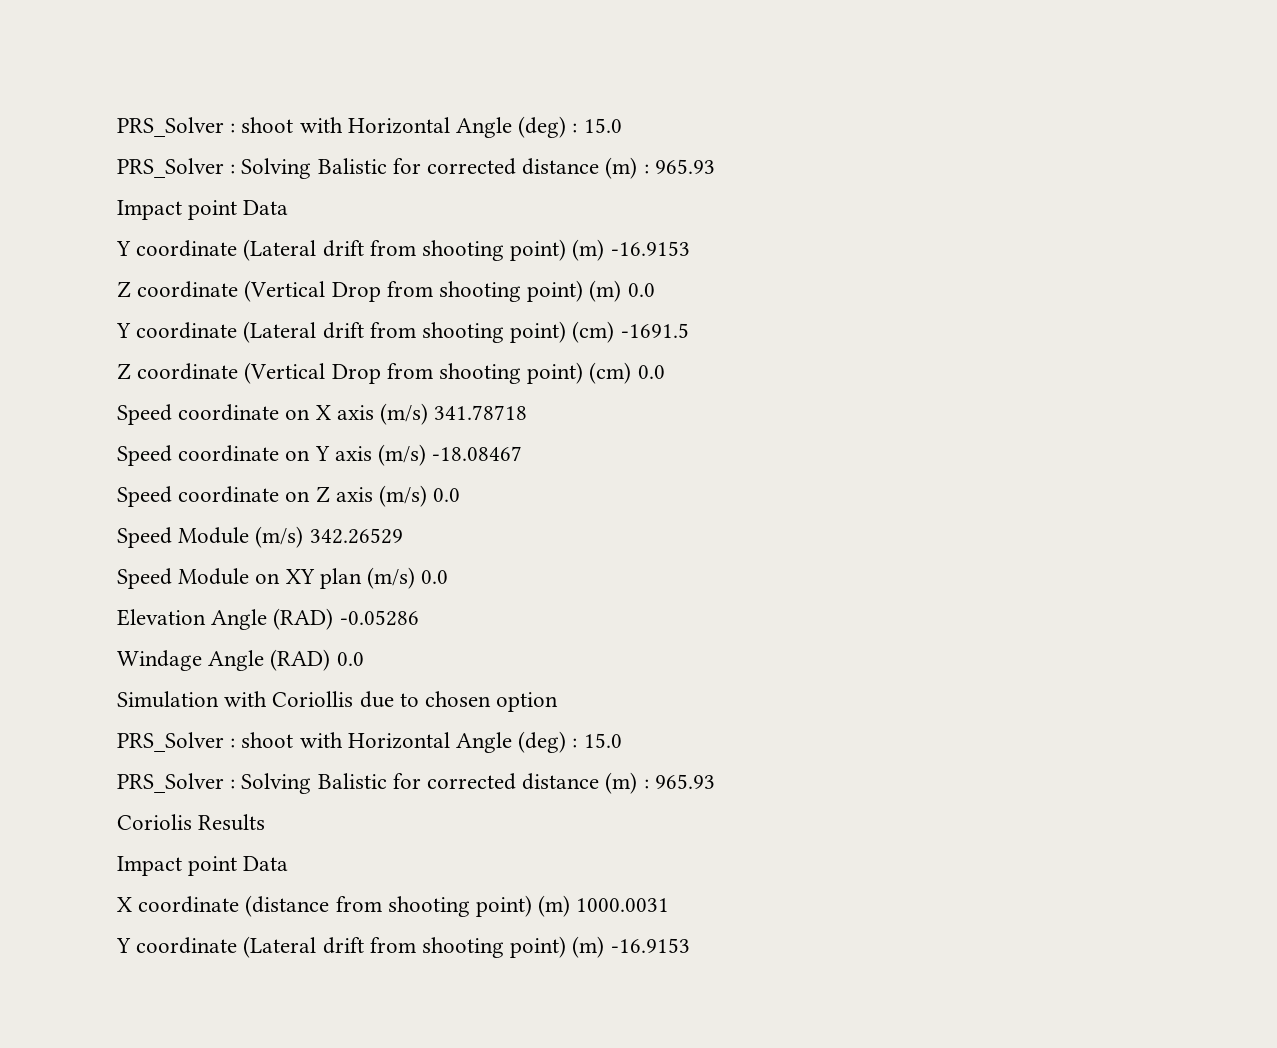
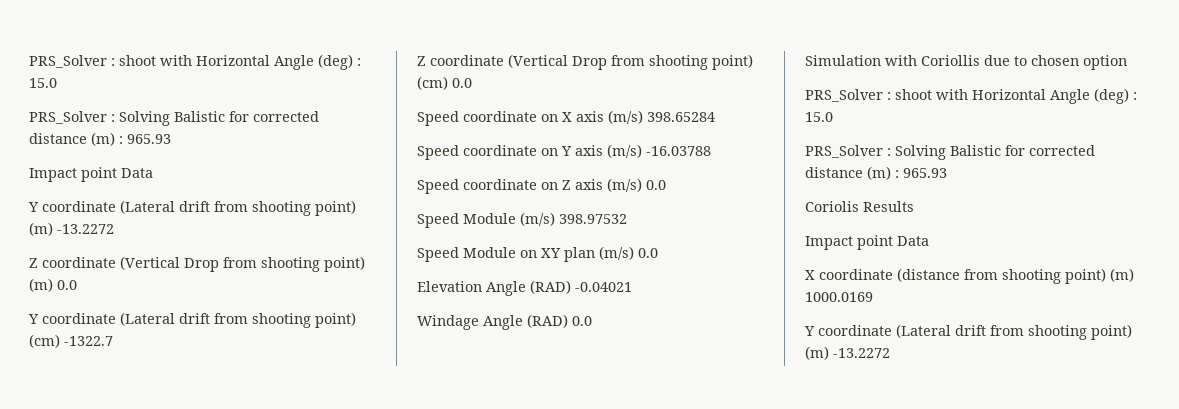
[610,241,690,256] -16.9153 -> [57,224,114,234] -13.2272
[620,323,689,338] -1691.5 -> [64,336,113,346] -1322.7
[434,405,528,420] 341.78718 -> [647,112,715,122] 398.65284
[432,446,523,461] -18.08467 -> [646,146,711,156] -16.03788
[309,528,403,544] 342.26529 -> [559,214,627,224] 398.97532
[339,610,419,626] -0.05286 -> [575,282,632,292] -0.04021
[576,898,670,912] [116,936,690,958] 1000.0031 // Y coordinate (Lateral drift from shooting point) (m) -16.9153 -> [805,292,873,302] [804,324,1132,340] [805,346,890,360] 1000.0169 // Y coordinate (Lateral drift from shooting point) (m) -13.2272

